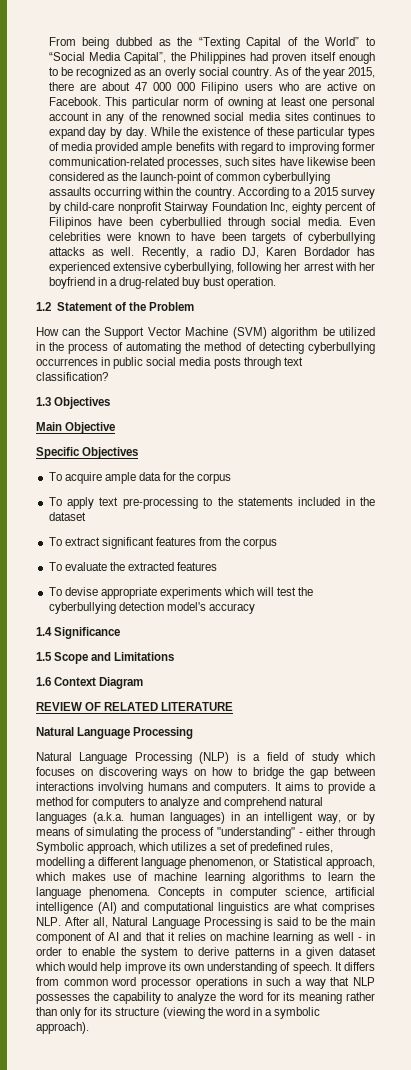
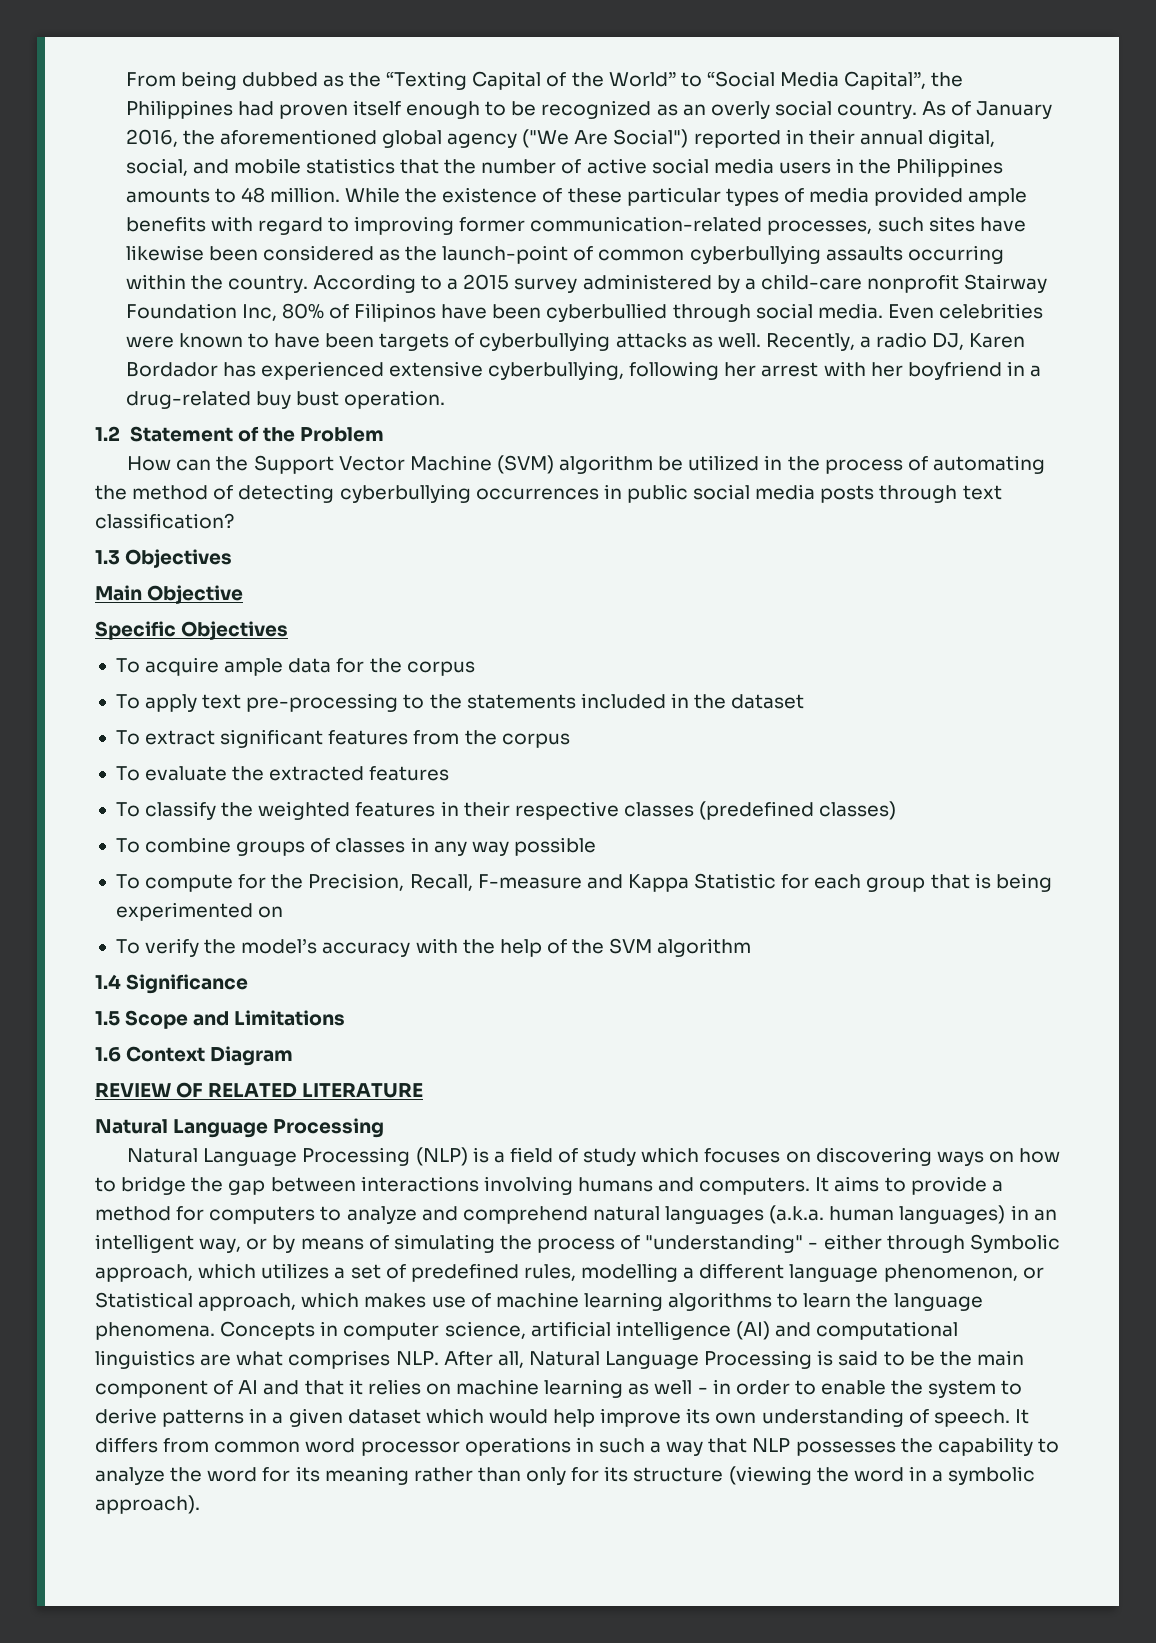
[304,67,375,79] [48,82,375,94] [48,97,375,109] [48,112,375,124] [48,127,147,139] the year 2015, there are about 47 000 000 Filipino users who are active on Facebook. This particular norm of owning at least one personal account in any of the renowned social media sites continues to expand day by day. -> [976,101,1053,119] [125,129,996,148] [125,158,1004,177] [125,187,340,203] January 2016, the aforementioned global agency ("We Are Social") reported in their annual digital, social, and mobile statistics that the number of active social media users in the Philippines amounts to 48 million.
[48,202,61,214] by -> [582,274,756,293] administered by a
[291,202,364,214] eighty percent -> [281,303,324,319] 80%
[64,587,314,599] [48,602,255,614] devise appropriate experiments which will test the cyberbullying detection model's accuracy -> [145,801,897,820] [115,837,596,856] [115,873,1052,892] [115,902,284,921] [115,938,752,957] classify the weighted features in their respective classes (predefined classes) // To combine groups of classes in any way possible // To compute for the Precision, Recall, F-measure and Kappa Statistic for each group that is being experimented on // To verify the model’s accuracy with the help of the SVM algorithm

